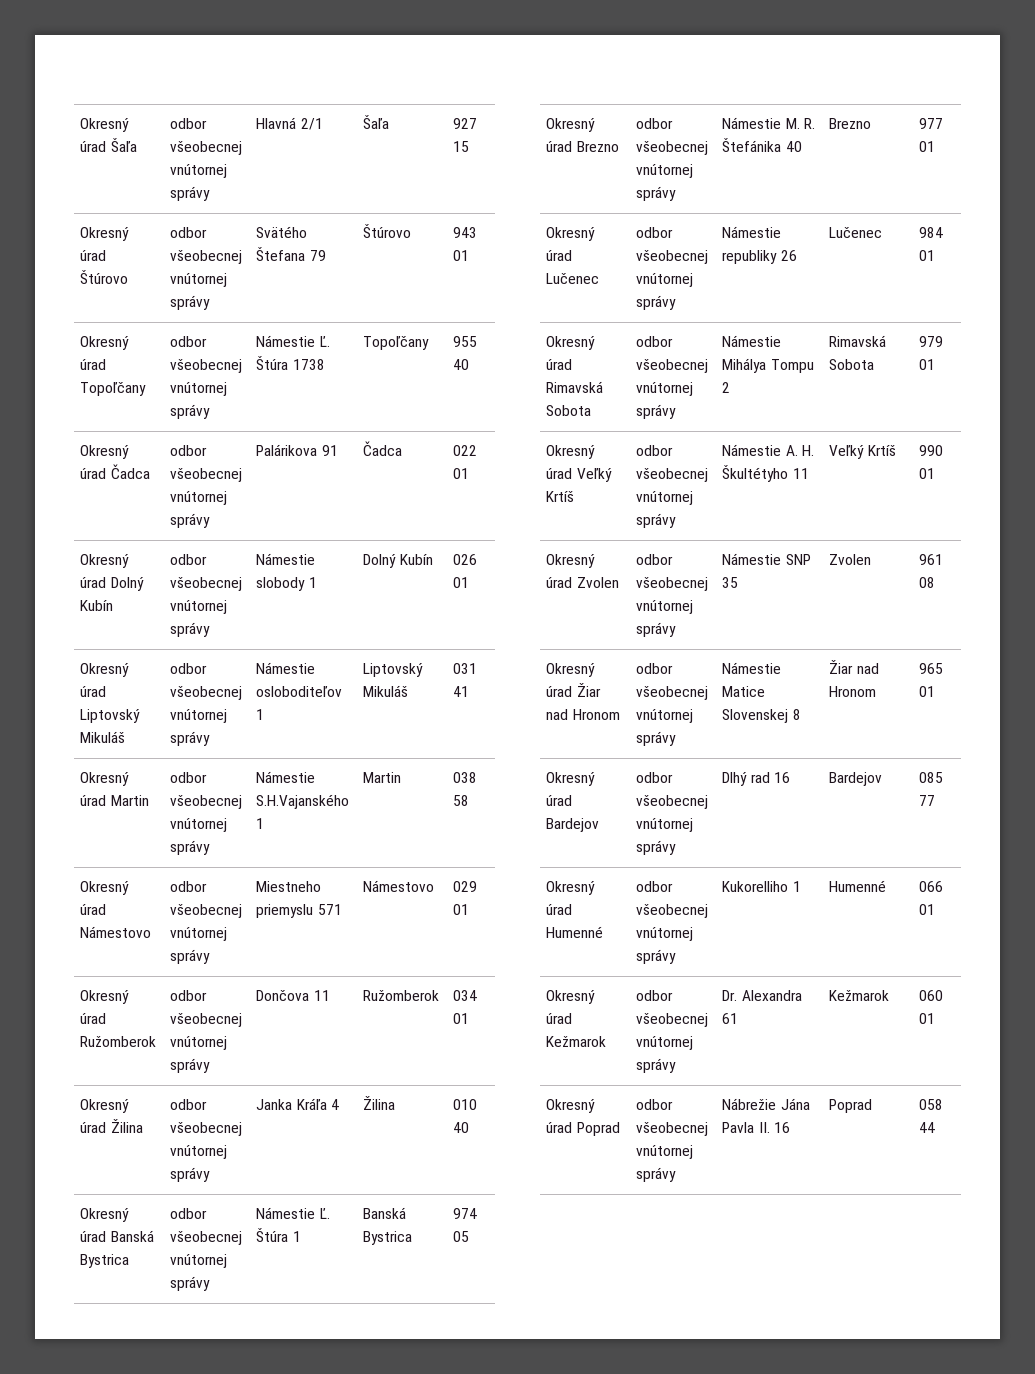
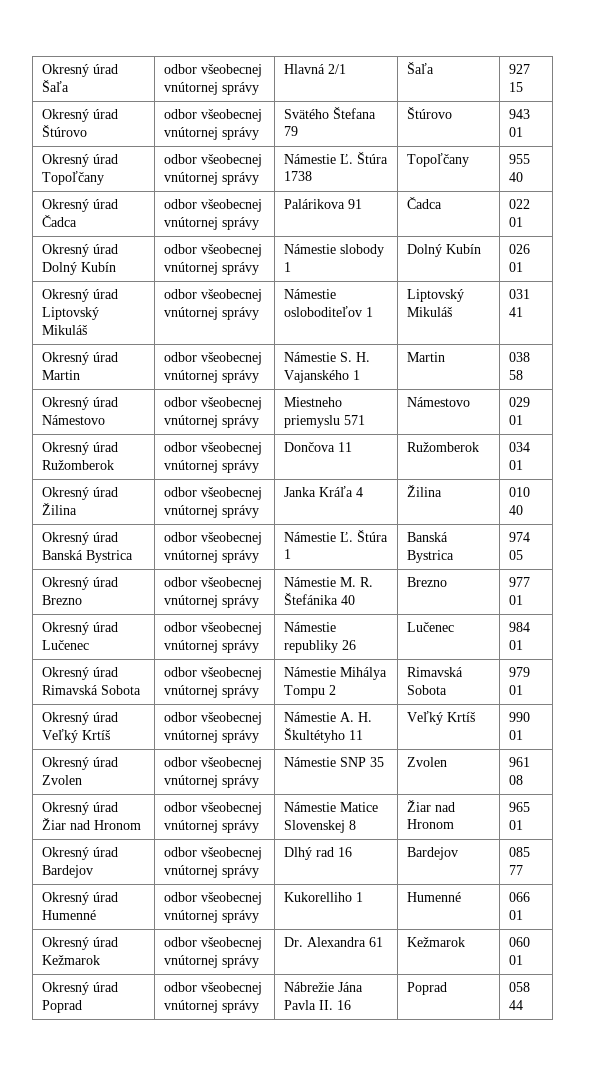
[256,794,350,809] S.H.Vajanského -> [339,352,370,362] [283,370,349,383] S. H. Vajanského

